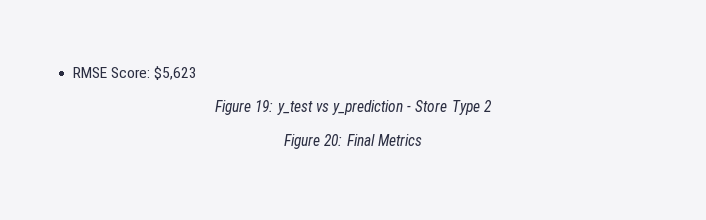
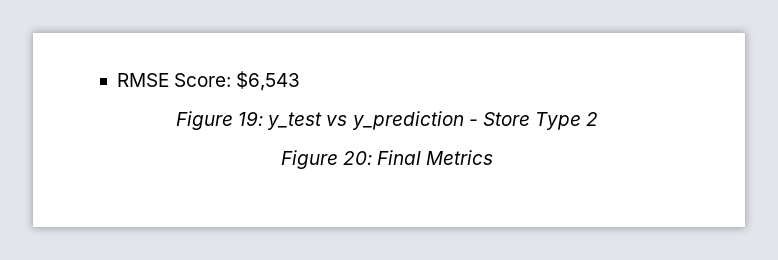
[154,66,198,80] $5,623 -> [235,71,300,91] $6,543

